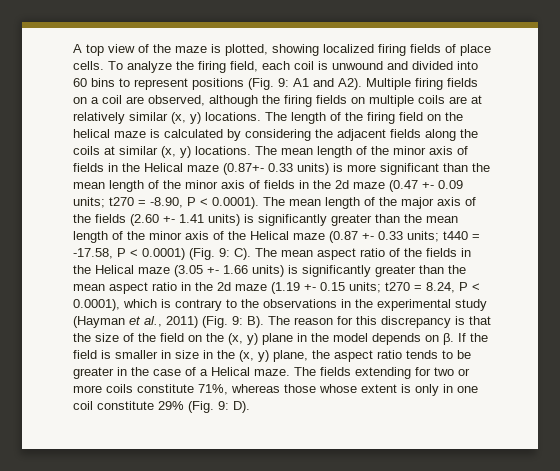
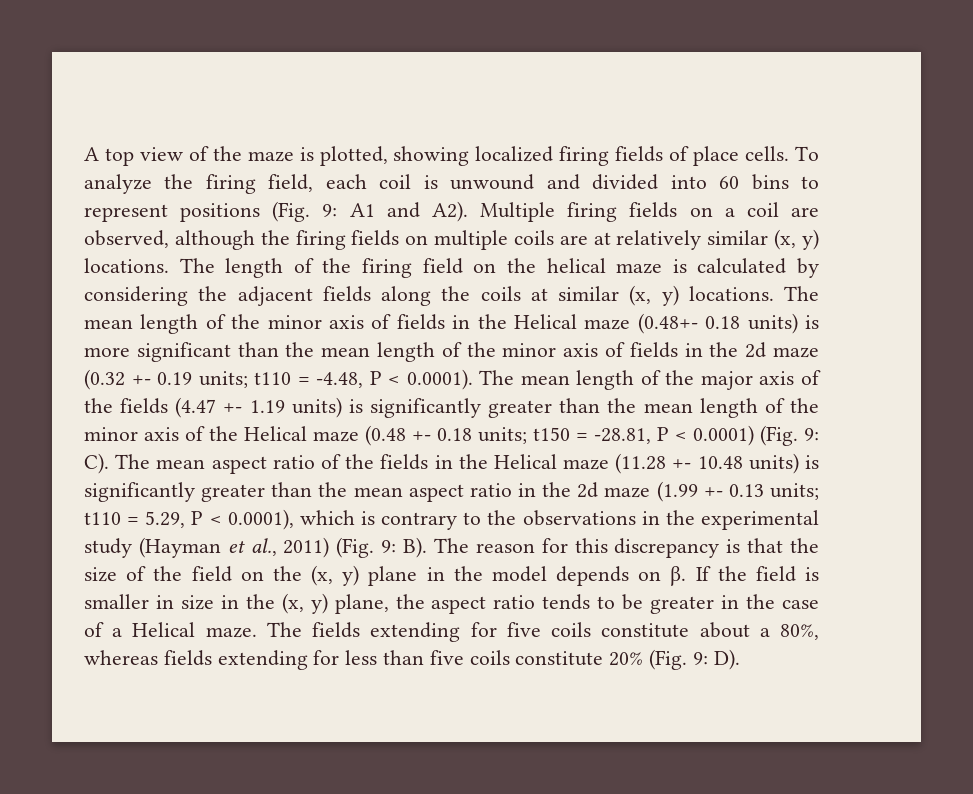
[223,163,293,175] (0.87+- 0.33 -> [637,313,741,334] (0.48+- 0.18
[389,180,463,192] [73,197,183,208] (0.47 +- 0.09 units; t270 = -8.90, -> [84,369,364,390] (0.32 +- 0.19 units; t110 = -4.48,
[130,214,204,226] (2.60 +- 1.41 -> [175,397,285,418] (4.47 +- 1.19
[329,231,480,243] [73,248,113,259] (0.87 +- 0.33 units; t440 = -17.58, -> [365,425,651,446] (0.48 +- 0.18 units; t150 = -28.81,
[174,265,248,277] (3.05 +- 1.66 -> [615,453,743,474] (11.28 +- 10.48
[271,282,455,294] (1.19 +- 0.15 units; t270 = 8.24, -> [656,481,819,502] [84,511,186,528] (1.99 +- 0.13 units; t110 = 5.29,
[434,367,470,376] [73,384,478,396] [73,401,184,410] two or more coils constitute 71%, whereas those whose extent is only in one coil constitute 29% -> [506,622,820,640] [84,650,644,670] five coils constitute about a 80%, whereas fields extending for less than five coils constitute 20%

